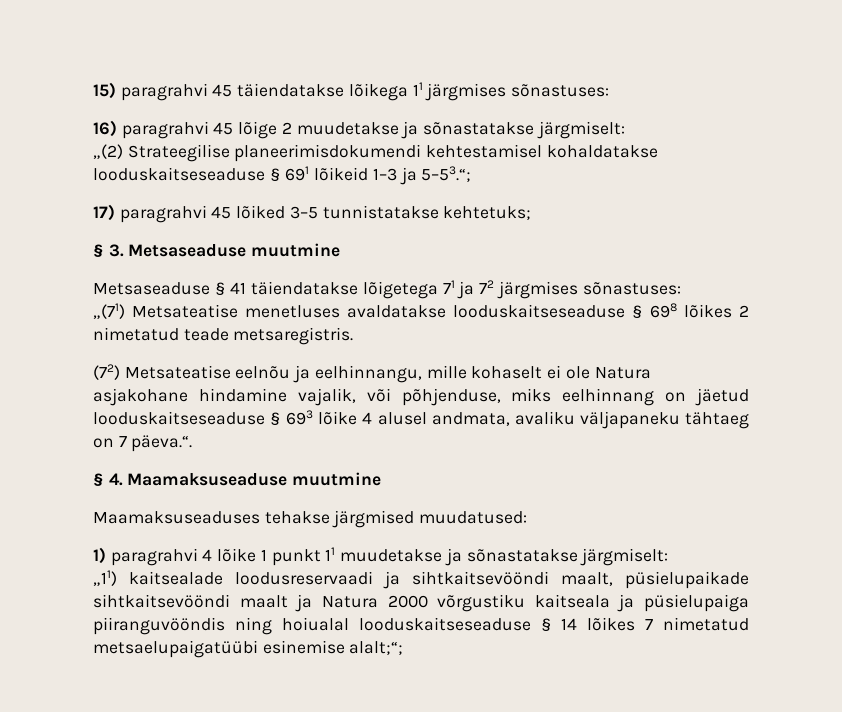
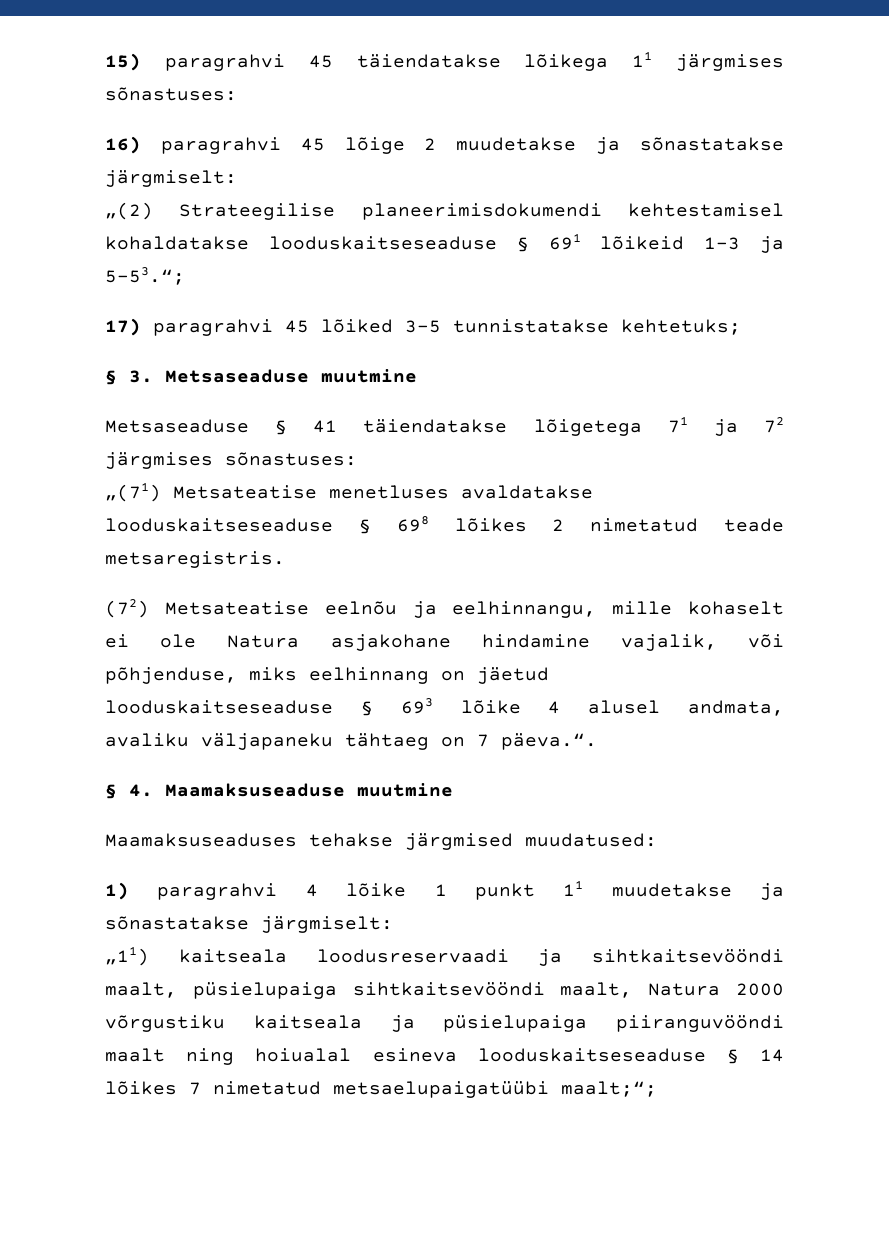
[129,571,223,585] kaitsealade -> [178,949,287,963] kaitseala
[625,571,749,589] [93,594,313,612] püsielupaikade sihtkaitsevööndi maalt ja -> [192,982,633,999] püsielupaiga sihtkaitsevööndi maalt,
[93,617,225,635] piiranguvööndis -> [616,1015,784,1032] [105,1048,165,1062] piiranguvööndi maalt
(349, 624) none -> [372,1048,457,1062] esineva
[262,640,404,655] esinemise alalt;“; -> [561,1081,657,1097] maalt;“;

